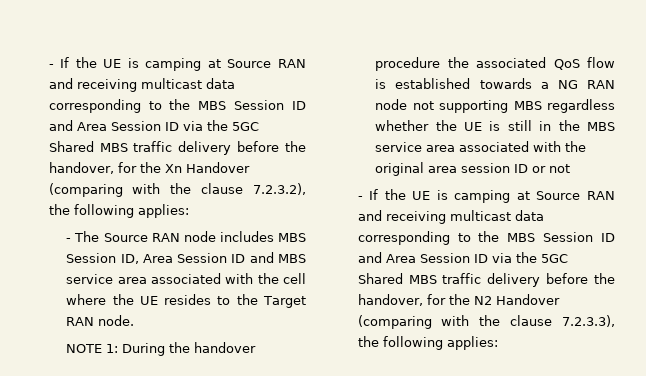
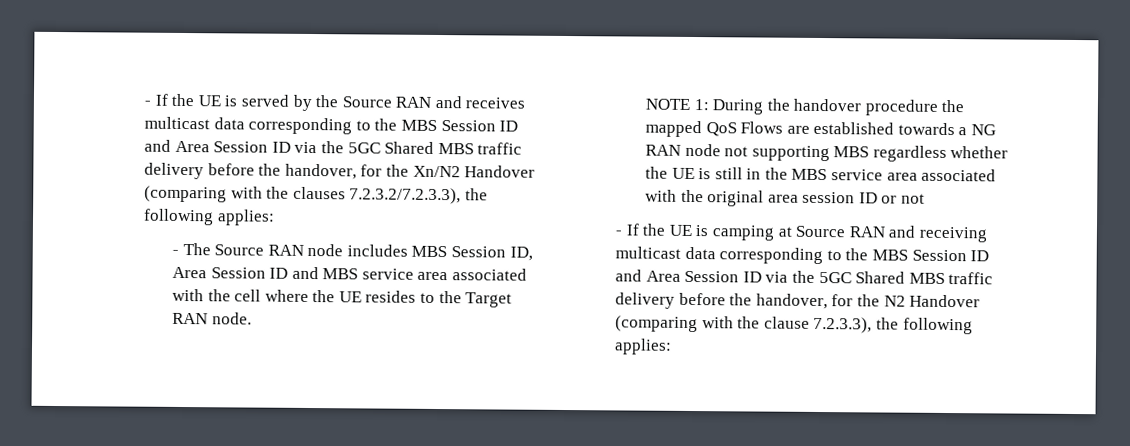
[48,57,306,71] [48,78,137,92] - If the UE is camping at Source RAN and receiving -> [143,93,526,112] - If the UE is served by the Source RAN and receives
[164,162,250,173] [48,183,306,197] Xn Handover (comparing with the clause 7.2.3.2), -> [412,165,536,178] [143,185,462,205] Xn/N2 Handover (comparing with the clauses 7.2.3.2/7.2.3.3),
[476,57,615,70] [375,79,387,89] associated QoS flow is -> [644,120,810,138] mapped QoS Flows are

